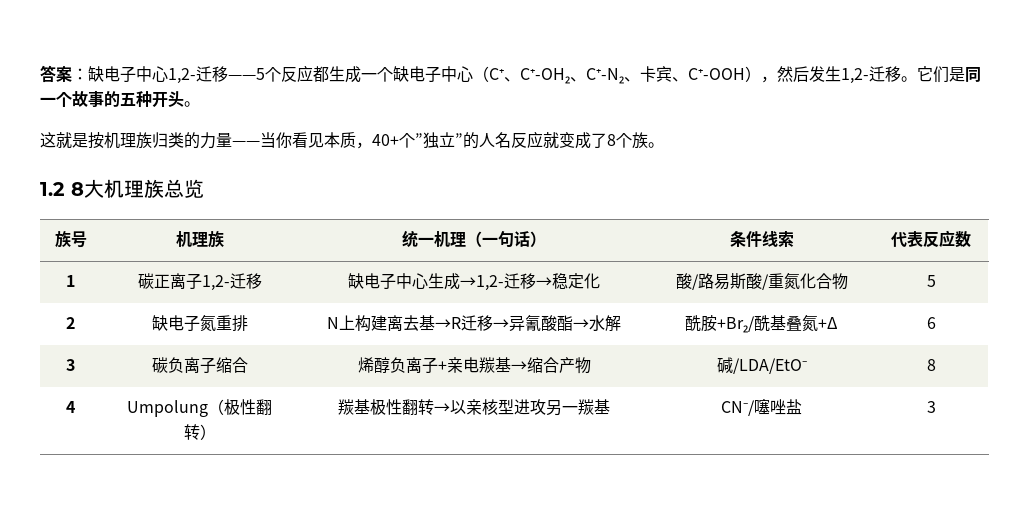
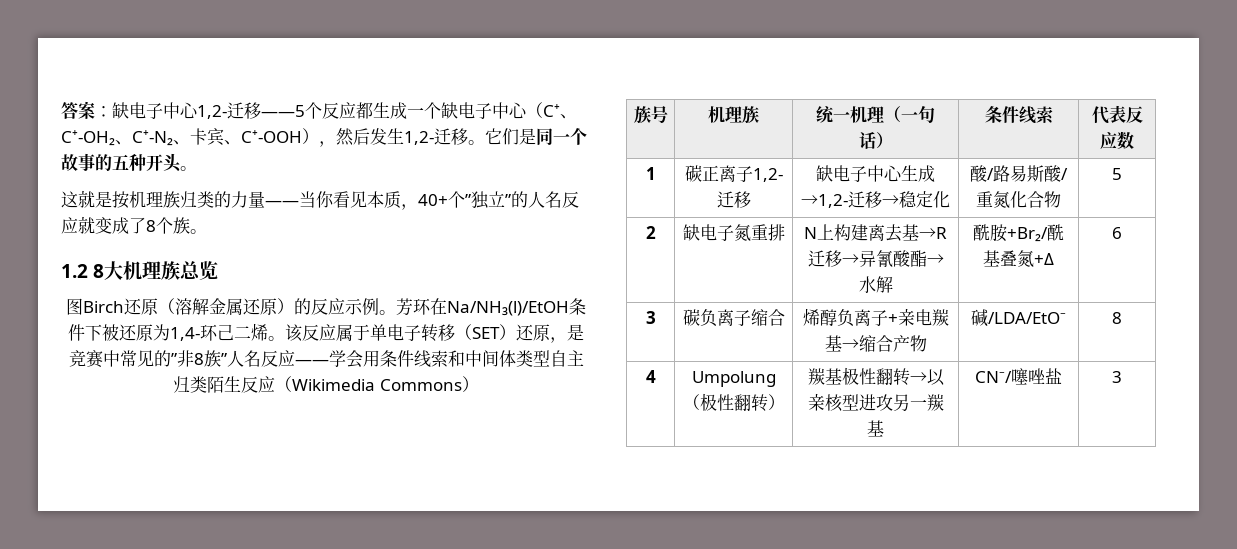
(204, 188) none -> [66,298,586,316] [68,323,584,343] [68,350,584,368] [173,376,479,393] // 图Birch还原（溶解金属还原）的反应示例。芳环在Na/NH₃(l)/EtOH条件下被还原为1,4-环己二烯。该反应属于单电子转移（SET）还原，是竞赛中常见的”非8族”人名反应——学会用条件线索和中间体类型自主归类陌生反应（Wikimedia Commons）

